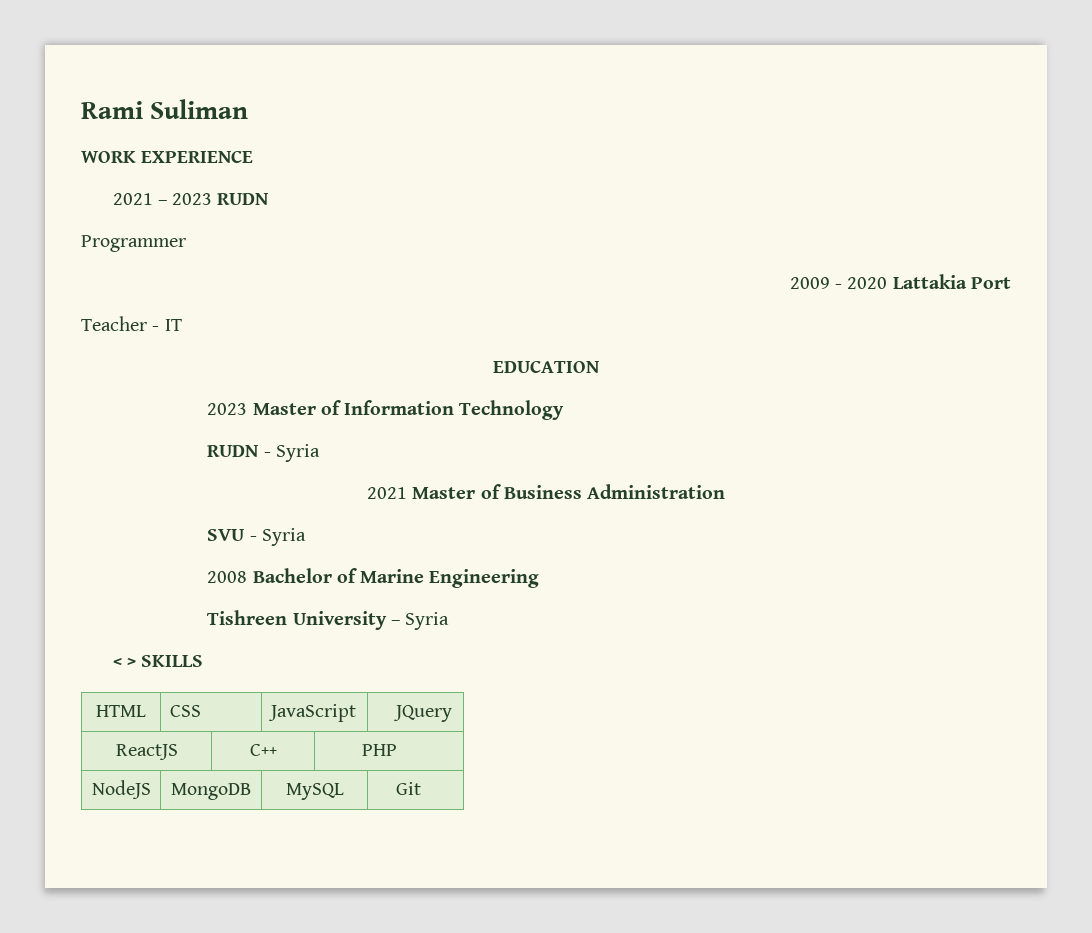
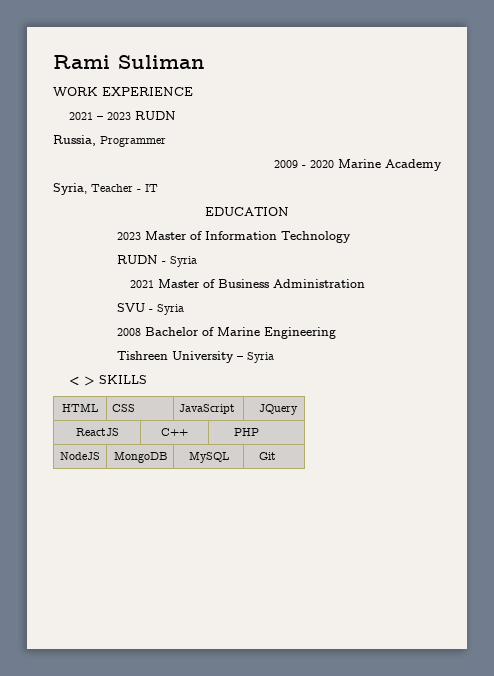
(269, 199) none -> [53,135,96,146] Russia,
[892,274,1011,289] Lattakia Port // -> [338,159,442,171] [53,183,87,195] Marine Academy // Syria,

